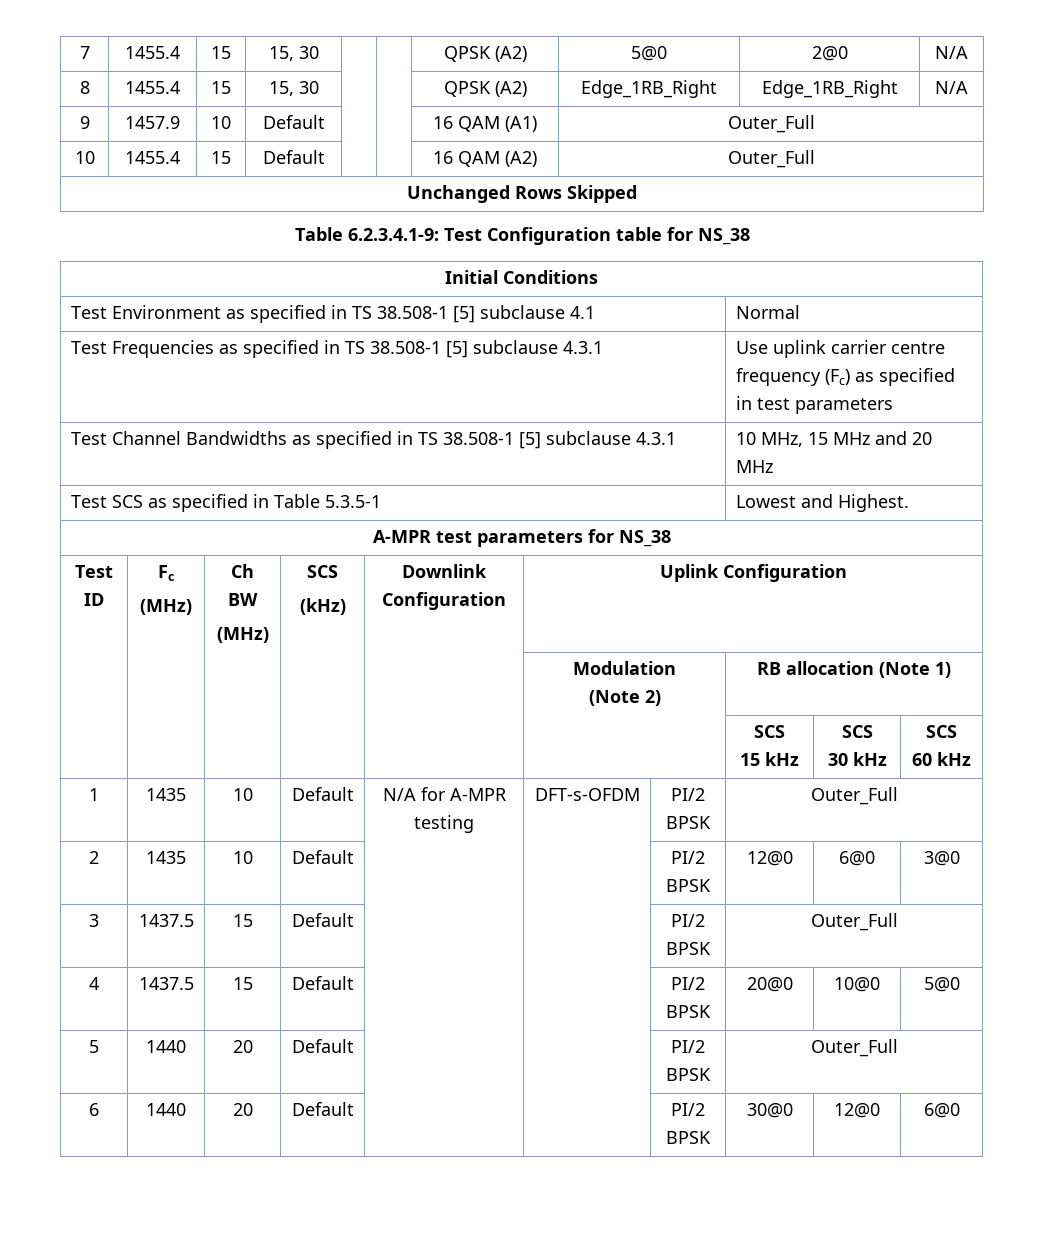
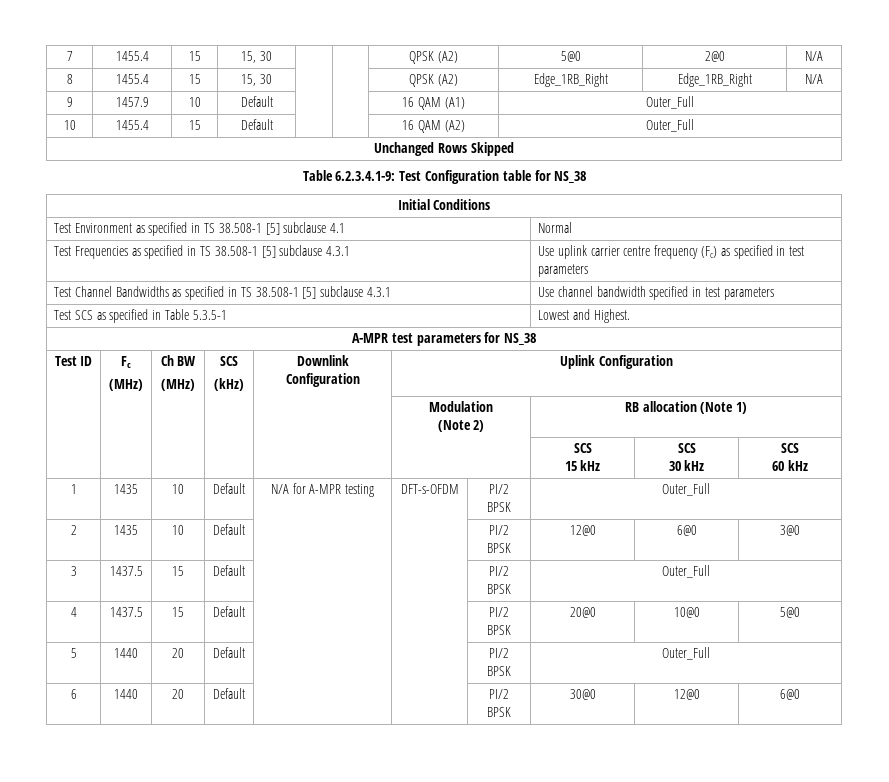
[735,431,932,447] [735,460,773,473] 10 MHz, 15 MHz and 20 MHz -> [538,286,774,300] Use channel bandwidth specified in test parameters

